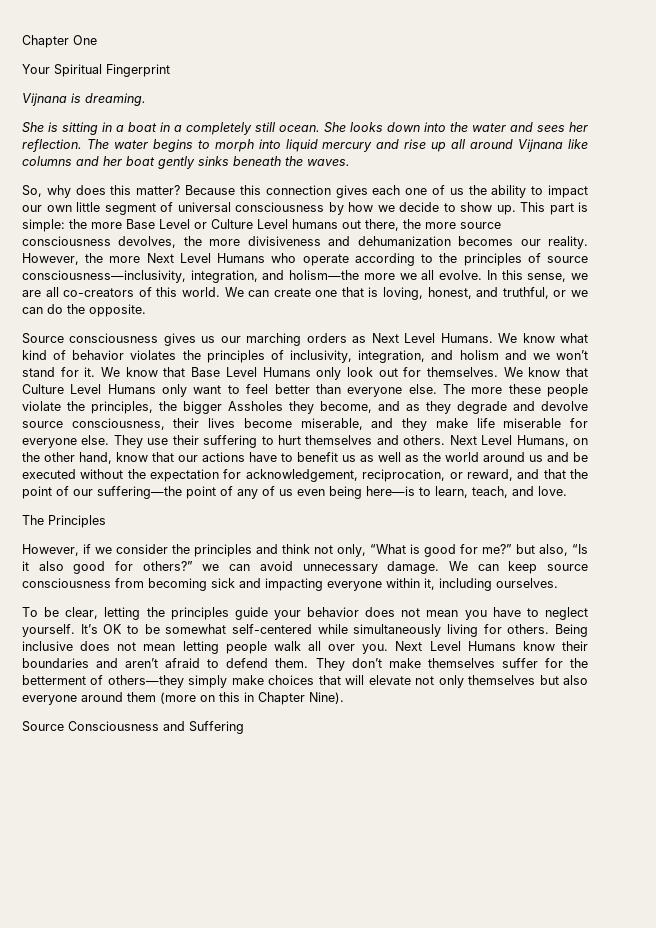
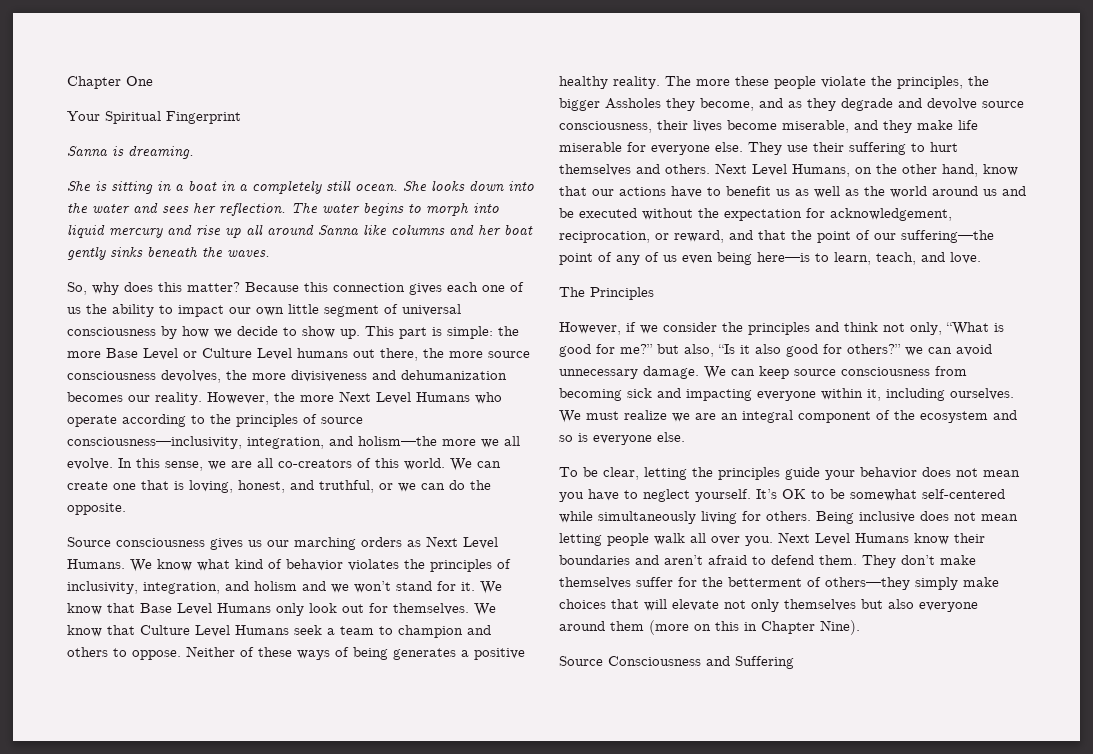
[22,93,67,106] Vijnana -> [67,146,108,157] Sanna
[518,139,564,152] Vijnana -> [318,225,359,236] Sanna
[162,384,437,397] only want to feel better than everyone else. -> [294,625,491,638] [67,646,525,660] [559,76,660,89] seek a team to champion and others to oppose. Neither of these ways of being generates a positive healthy reality.
(558, 583) none -> [559,410,1017,423] [559,432,685,445] We must realize we are an integral component of the ecosystem and so is everyone else.

